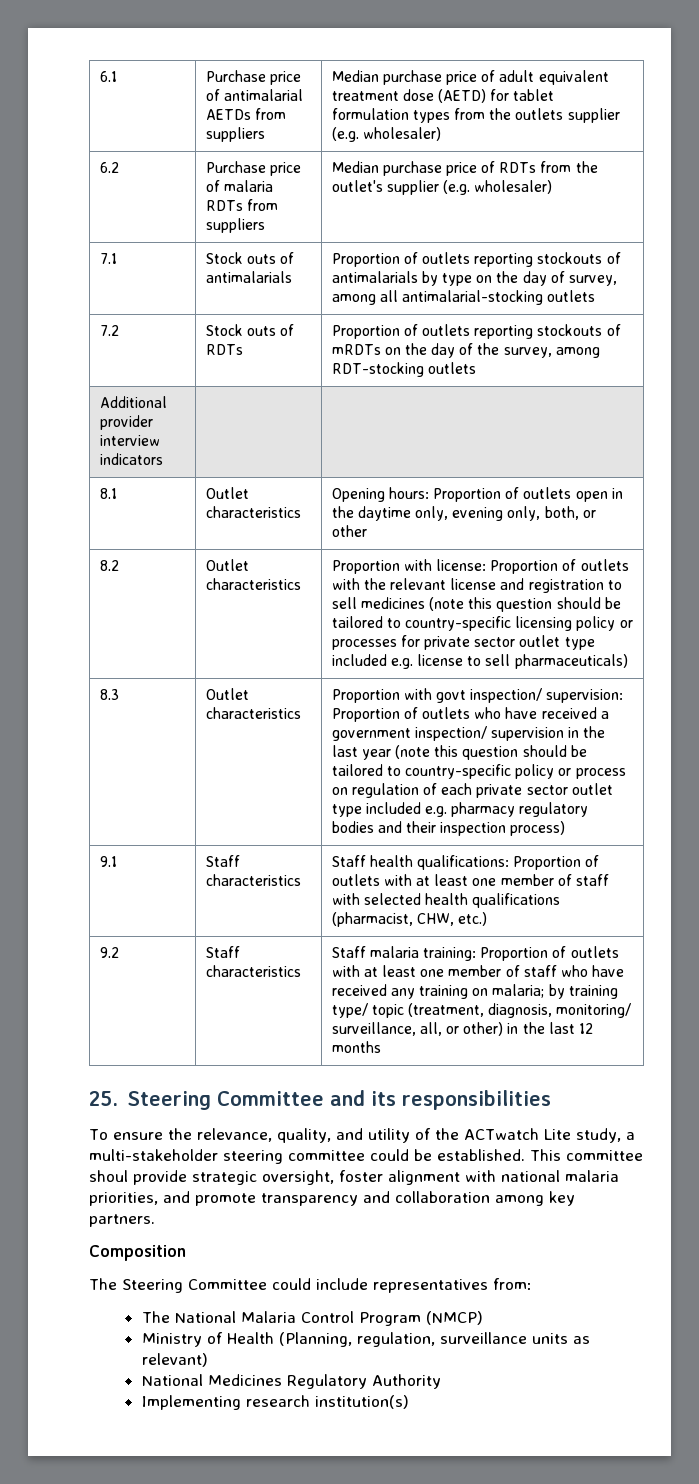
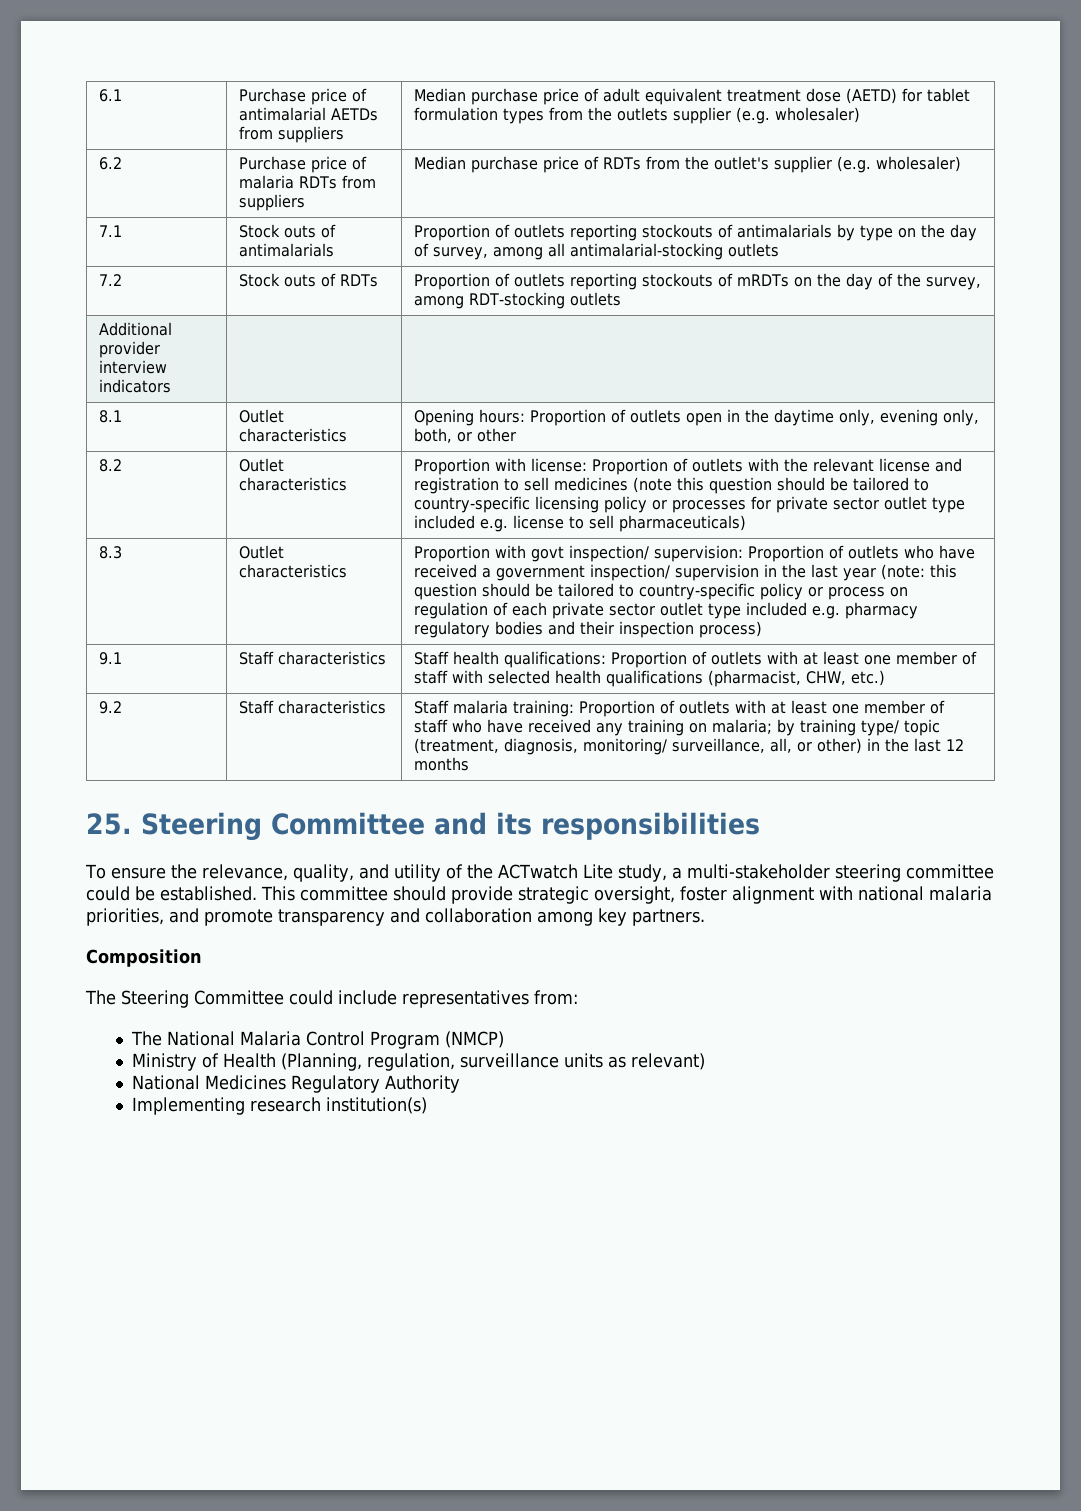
[394,745,430,759] (note -> [881,564,926,580] (note:
[89,1170,128,1182] shoul -> [393,886,446,901] should

